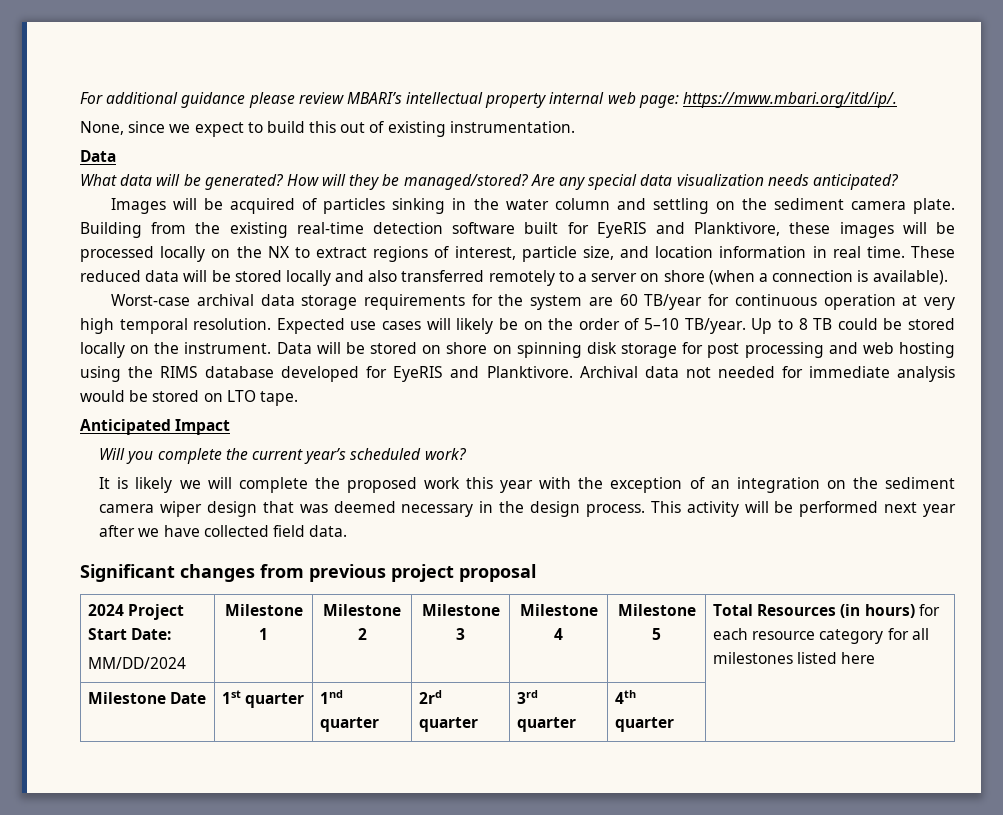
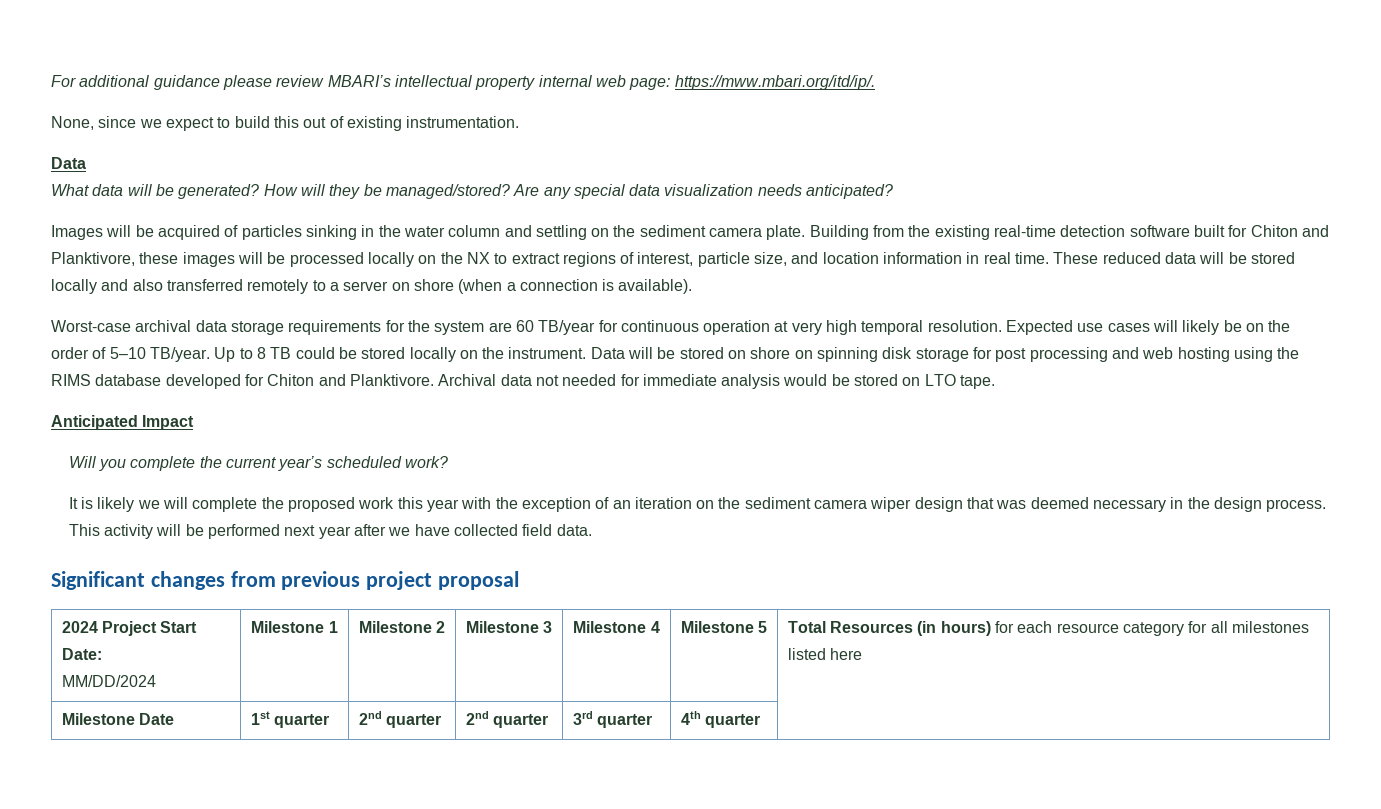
[596,222,647,238] EyeRIS -> [1250,225,1298,237] Chiton
[393,366,444,382] EyeRIS -> [267,374,315,386] Chiton
[736,477,820,493] integration -> [634,497,692,509] iteration
[320,690,344,704] [320,717,380,732] [419,690,443,704] 1nd quarter | 2rd -> [358,711,441,728] [465,711,489,725] 2nd quarter | 2nd

